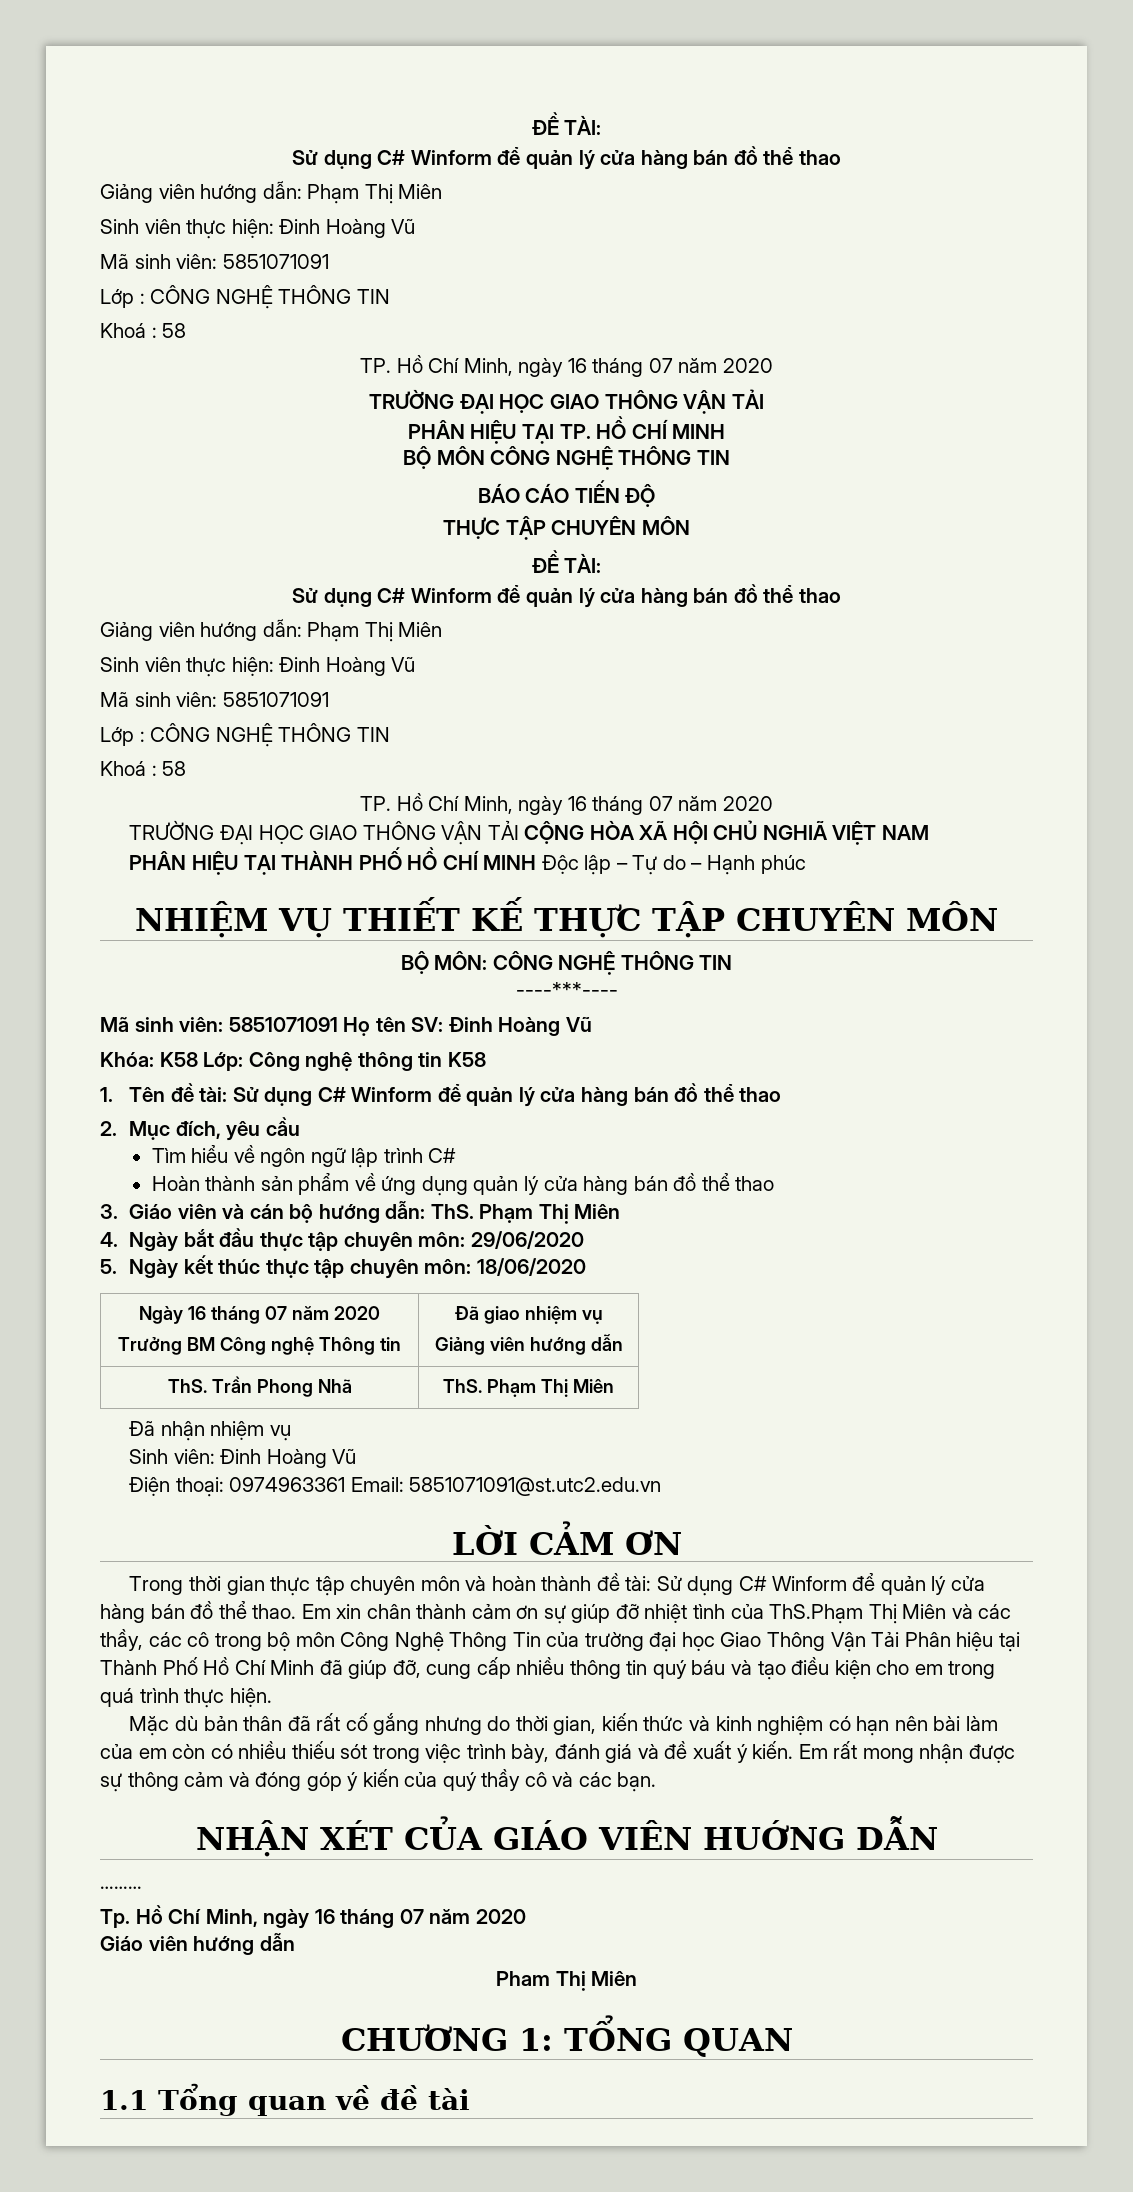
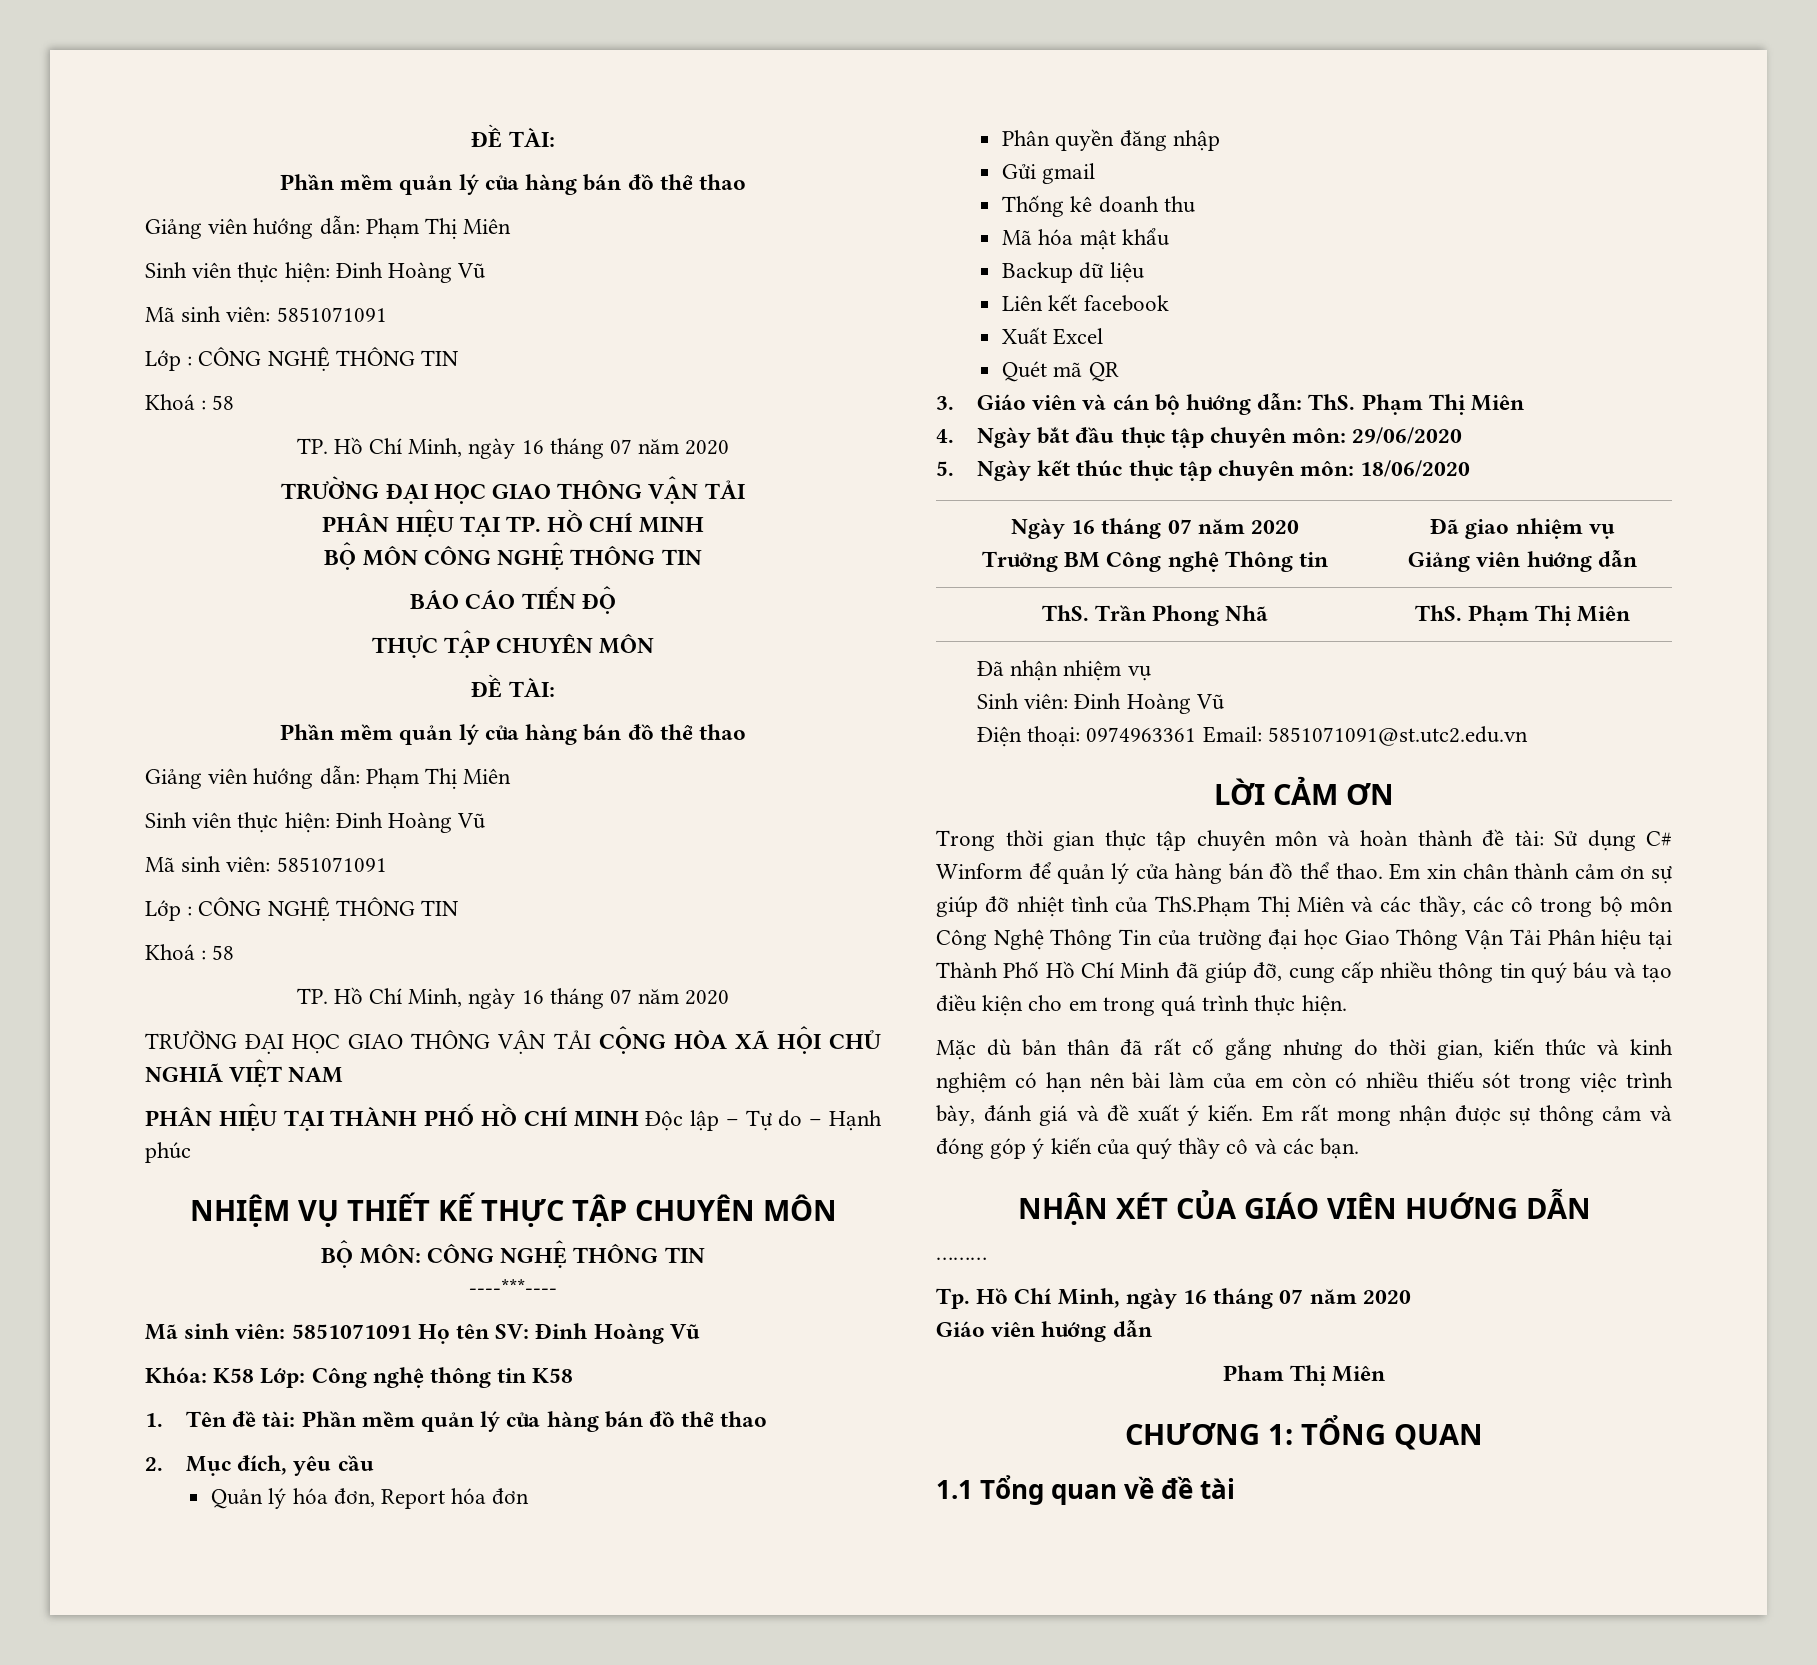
[531,112,602,135] [292,147,521,169] ĐỀ TÀI: // Sử dụng C# Winform để -> [471,124,555,148] [280,174,394,190] ĐỀ TÀI: // Phần mềm
[292,585,521,607] Sử dụng C# Winform để -> [280,724,394,740] Phần mềm
[232,1084,461,1106] Sử dụng C# Winform để -> [301,1411,415,1427] Phần mềm
[151,1145,457,1168] [151,1173,775,1196] Tìm hiểu về ngôn ngữ lập trình C# // Hoàn thành sản phẩm về ứng dụng quản lý cửa hàng bán đồ thể thao -> [211,1488,530,1509] [1002,129,1220,151] [1002,163,1096,184] [1002,195,1195,217] [1002,228,1169,250] [1002,262,1144,283] [1002,294,1169,312] [1002,327,1104,345] [1002,361,1119,382] Quản lý hóa đơn, Report hóa đơn // Phân quyền đăng nhập // Gửi gmail // Thống kê doanh thu // Mã hóa mật khẩu // Backup dữ liệu // Liên kết facebook // Xuất Excel // Quét mã QR

